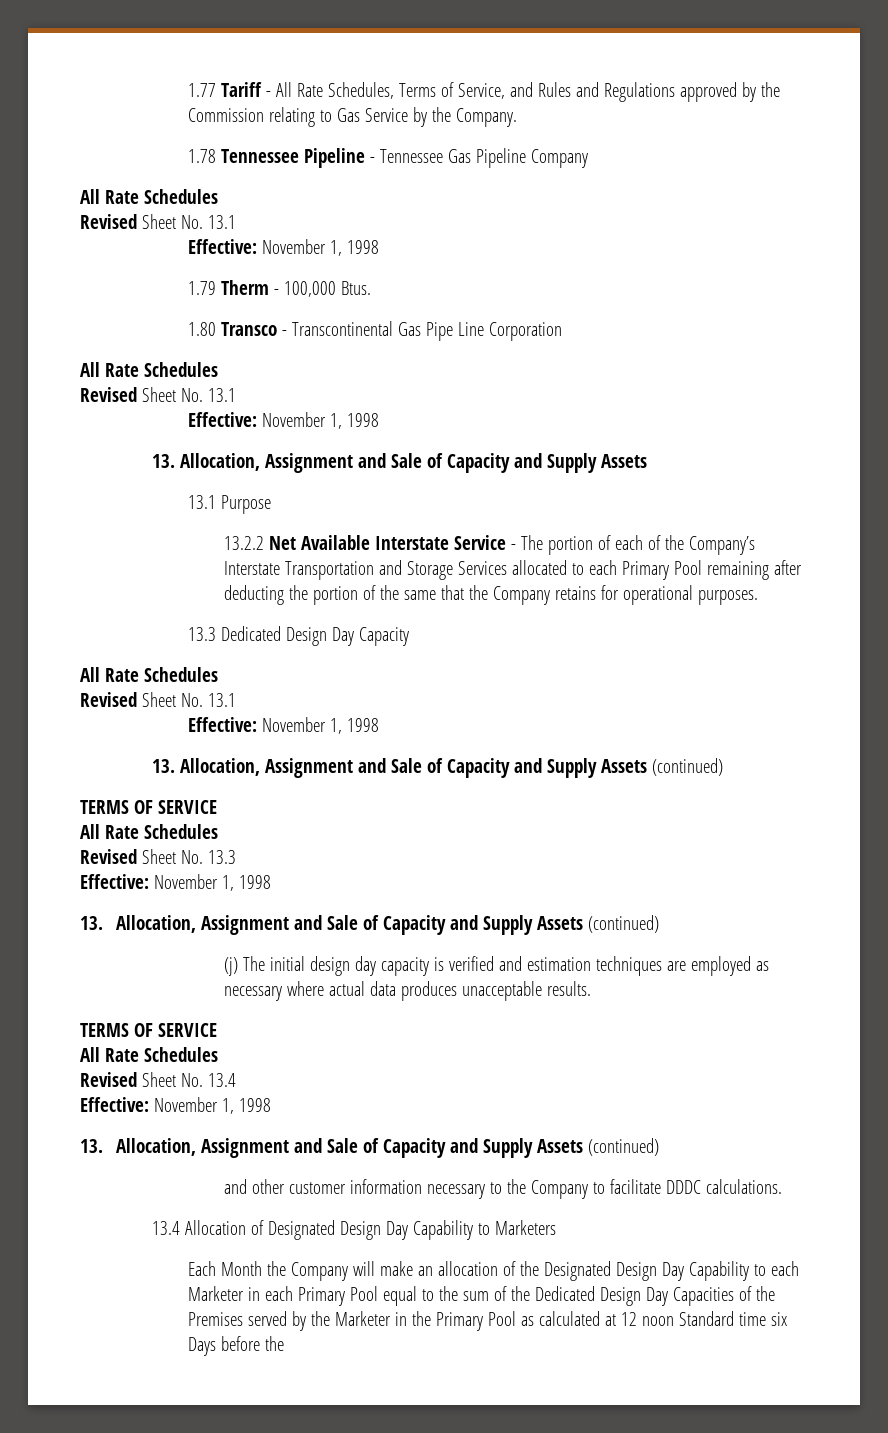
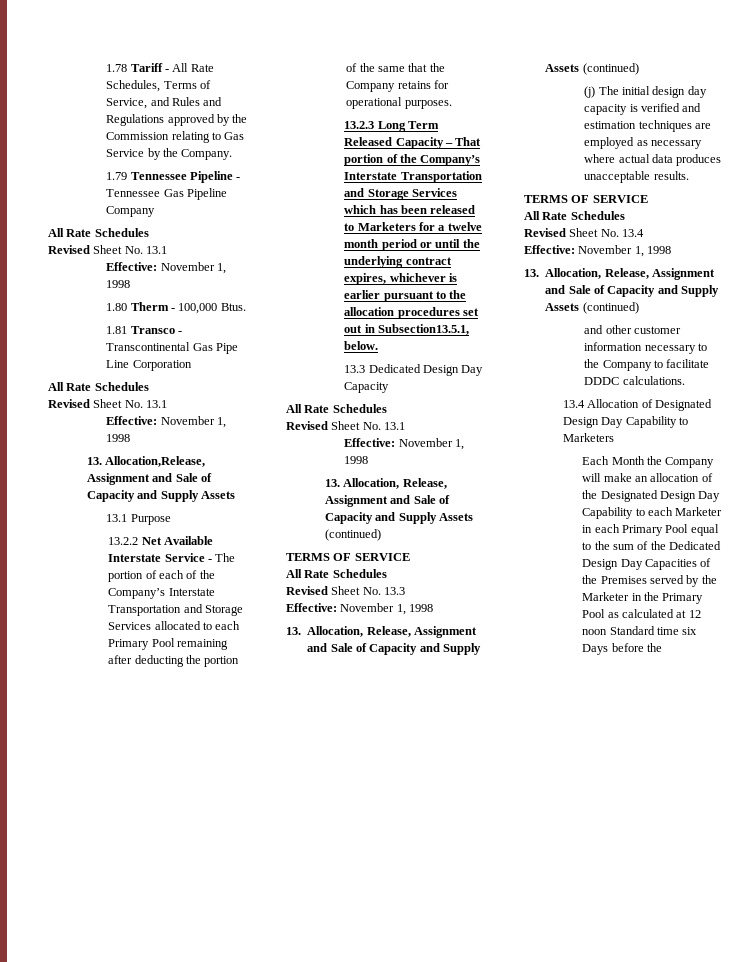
[187,83,216,97] 1.77 -> [106,64,128,72] 1.78
[187,149,216,163] 1.78 -> [106,172,128,180] 1.79
[187,281,216,295] 1.79 -> [106,303,128,311] 1.80
[187,322,216,336] 1.80 -> [106,326,128,334] 1.81
[179,453,260,471] Allocation, -> [105,456,206,467] Allocation,Release,
(758, 597) none -> [344,121,439,132] [344,137,482,149] [344,154,481,166] [344,171,482,183] [344,188,457,200] [344,205,476,214] [344,222,482,231] [344,239,480,251] [344,256,452,268] [344,273,457,285] [344,290,467,302] [344,307,479,319] [344,324,469,335] [344,341,379,350] // 13.2.3 Long Term Released Capacity – That portion of the Company’s Interstate Transportation and Storage Services which has been released to Marketers for a twelve month period or until the underlying contract expires, whichever is earlier pursuant to the allocation procedures set out in Subsection13.5.1, below.
(260, 767) none -> [402,478,447,489] Release,
(196, 924) none -> [366,626,411,637] Release,
(196, 1147) none -> [604,268,649,279] Release,

